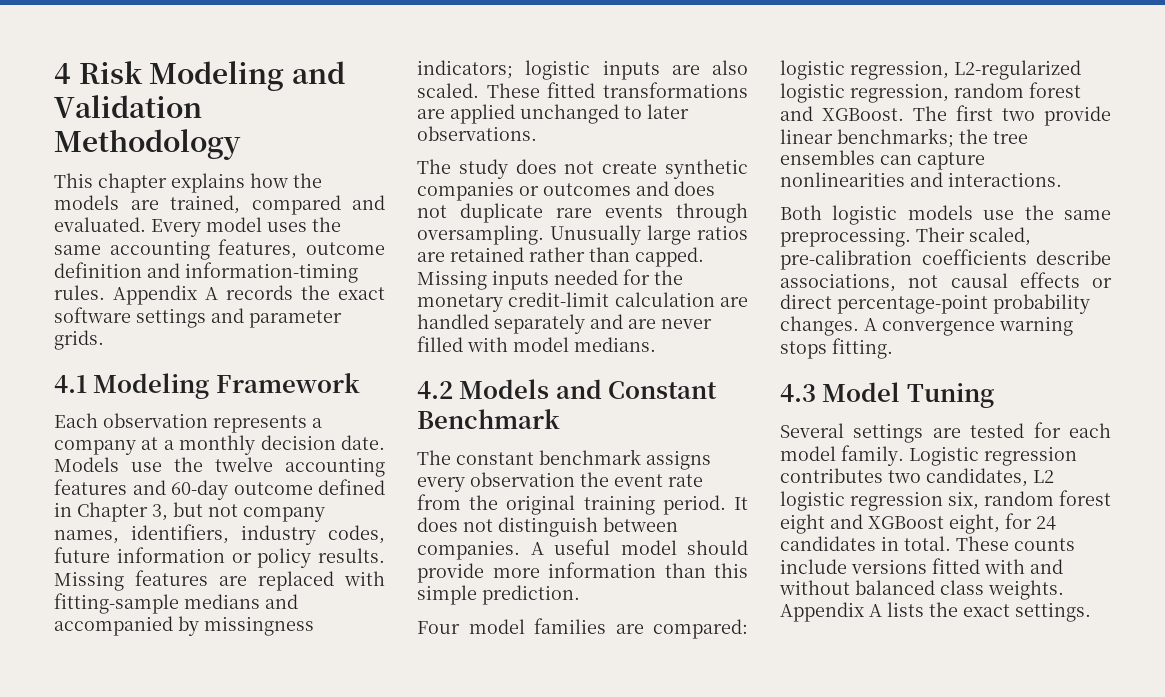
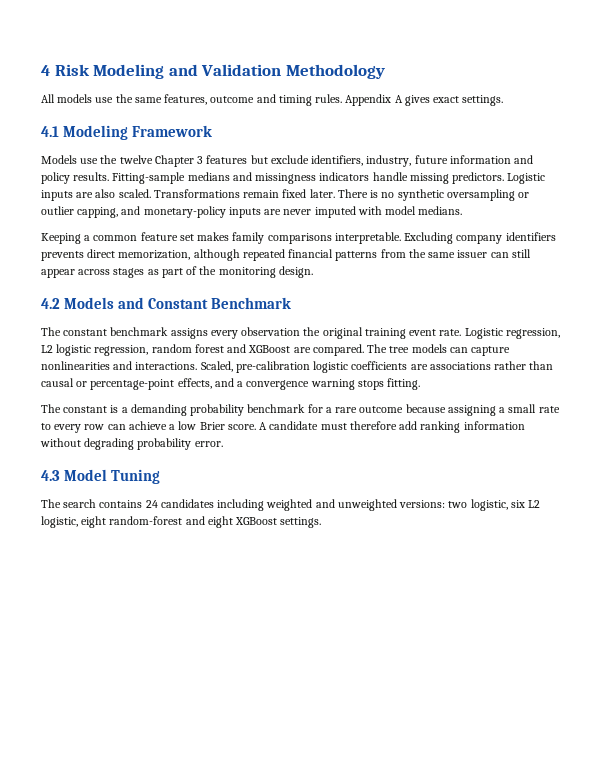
[54,173,322,193] [54,195,385,215] [54,217,341,237] [54,240,210,260] This chapter explains how the models are trained, compared and evaluated. Every model uses the same accounting -> [41,94,162,103] All models use the same
[54,262,358,283] [54,285,385,305] [54,307,342,328] [54,330,104,350] [54,373,360,399] [54,413,322,433] [54,435,385,455] [54,457,385,477] [54,479,385,500] [54,502,325,522] [54,524,385,545] definition and information-timing rules. Appendix A records the exact software settings and parameter grids. // 4.1 Modeling Framework // Each observation represents a company at a monthly decision date. Models use the twelve accounting features and 60-day outcome defined in Chapter 3, but not company names, identifiers, industry codes, -> [256,94,504,106] [41,125,213,140] [41,155,412,167] and timing rules. Appendix A gives exact settings. // 4.1 Modeling Framework // Models use the twelve Chapter 3 features but exclude identifiers, industry,
[231,553,252,563] or -> [514,155,534,164] and
[54,570,385,591] [54,593,298,614] [54,616,314,636] [417,60,748,80] [417,82,748,98] [417,104,689,124] [417,126,537,141] [417,159,748,179] [417,181,715,201] [417,203,748,223] [417,225,748,245] [417,247,704,267] [417,269,683,290] [417,292,748,312] [417,314,623,334] Missing features are replaced with fitting-sample medians and accompanied by missingness indicators; logistic inputs are also scaled. These fitted transformations are applied unchanged to later observations. // The study does not create synthetic companies or outcomes and does not duplicate rare events through oversampling. Unusually large ratios are retained rather than capped. Missing inputs needed for the monetary credit-limit calculation are handled separately and -> [112,172,546,184] [41,189,530,201] [41,206,261,218] Fitting-sample medians and missingness indicators handle missing predictors. Logistic inputs are also scaled. Transformations remain fixed later. There is no synthetic oversampling or outlier capping, and monetary-policy inputs
[417,336,463,352] filled -> [314,206,356,218] imputed
(656, 344) none -> [41,232,556,244] [41,249,531,261] [41,266,313,278] // Keeping a common feature set makes family comparisons interpretable. Excluding company identifiers prevents direct memorization, although repeated financial patterns from the same issuer can still appear across stages as part of the monitoring design.
[614,474,703,487] [417,494,748,515] [417,517,678,537] [417,539,748,560] [417,562,748,583] [417,585,580,605] [417,618,748,639] [780,60,1081,80] event rate from the original training period. It does not distinguish between companies. A useful model should provide more information than this simple prediction. // Four model families are compared: logistic regression, L2-regularized -> [322,327,560,339] [41,345,53,353] original training event rate. Logistic regression, L2
[822,105,1111,126] [780,128,1028,148] [780,150,875,165] XGBoost. The first two provide linear benchmarks; the tree ensembles -> [248,344,447,356] XGBoost are compared. The tree models
[780,205,1111,225] [780,227,1031,247] [780,249,1111,270] [780,272,1112,292] [780,294,1090,314] [780,316,1073,336] [780,338,893,359] [780,382,994,408] [780,422,1111,443] [780,445,1077,466] [780,468,1054,487] [780,490,1111,511] [780,513,1056,534] [780,536,1075,551] [780,558,1063,574] [779,580,1064,600] [780,602,1010,622] // Both logistic models use the same preprocessing. Their scaled, pre-calibration coefficients describe associations, not causal effects or direct percentage-point probability changes. A convergence warning stops fitting. // 4.3 Model Tuning // Several settings are tested for each model family. Logistic regression contributes two candidates, L2 logistic regression six, random forest eight and XGBoost eight, for 24 candidates in total. These counts include versions fitted with and without balanced class weights. Appendix A lists the exact -> [200,361,554,373] [41,378,421,390] [41,404,560,416] [41,421,525,433] [40,438,223,450] [41,469,161,484] [41,499,541,511] [41,516,278,528] Scaled, pre-calibration logistic coefficients are associations rather than causal or percentage-point effects, and a convergence warning stops fitting. // The constant is a demanding probability benchmark for a rare outcome because assigning a small rate to every row can achieve a low Brier score. A candidate must therefore add ranking information without degrading probability error. // 4.3 Model Tuning // The search contains 24 candidates including weighted and unweighted versions: two logistic, six L2 logistic, eight random-forest and eight XGBoost

